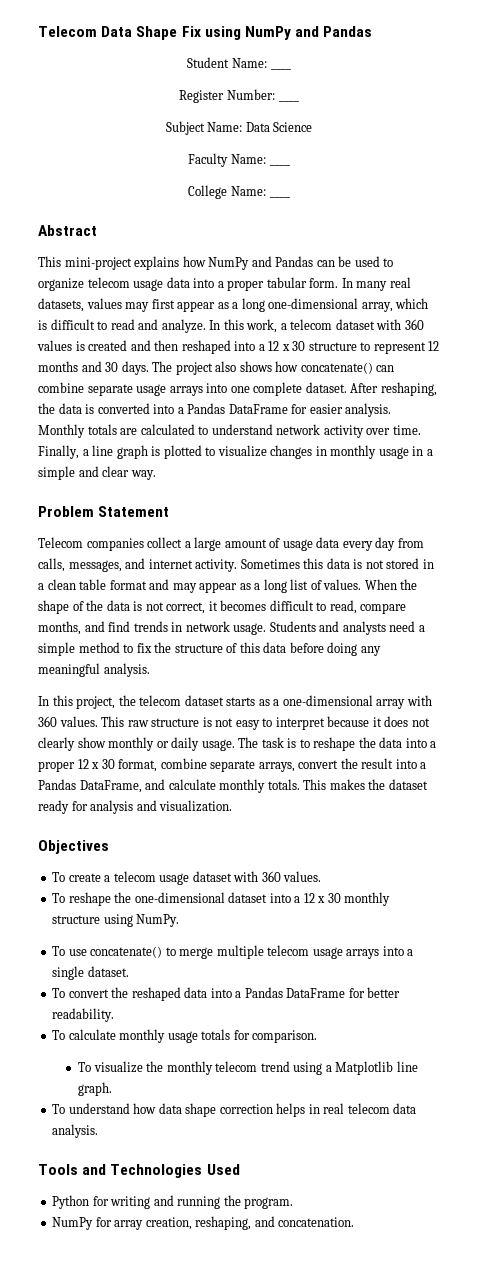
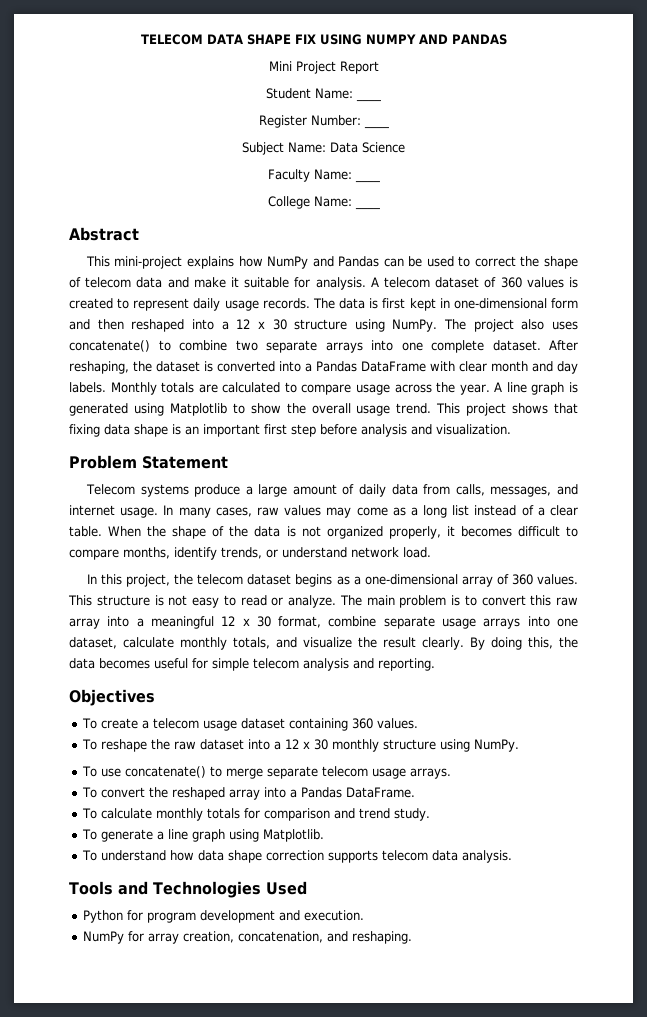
[38,26,373,40] Telecom Data Shape Fix using NumPy and Pandas -> [140,34,507,45] [268,61,379,74] TELECOM DATA SHAPE FIX USING NUMPY AND PANDAS // Mini Project Report
[38,277,411,291] [38,298,429,312] [38,319,402,333] organize telecom usage data into a proper tabular form. In many real datasets, values may first appear as a long one-dimensional array, which is difficult to read and analyze. In this work, a telecom dataset with -> [474,256,579,269] [69,277,497,290] correct the shape of telecom data and make it suitable for analysis. A telecom dataset of
(128, 345) none -> [117,298,578,311] to represent daily usage records. The data is first kept in one-dimensional form
[360,341,440,354] [38,361,395,375] [38,382,167,396] to represent 12 months and 30 days. The project also shows how concatenate() can combine separate usage -> [354,319,579,332] [69,340,317,353] using NumPy. The project also uses concatenate() to combine two separate
[58,403,82,414] data -> [156,361,200,372] dataset
[291,403,392,417] for easier analysis. -> [430,361,578,374] [69,382,106,393] with clear month and day labels.
[211,424,421,438] [38,445,433,459] [38,466,156,480] understand network activity over time. Finally, a line graph is plotted to visualize changes in monthly usage in a simple and clear way. -> [301,382,579,395] [69,403,579,416] [69,424,511,437] compare usage across the year. A line graph is generated using Matplotlib to show the overall usage trend. This project shows that fixing data shape is an important first step before analysis and visualization.
[86,537,183,551] companies collect -> [140,484,241,497] systems produce
[282,537,396,551] usage data every day -> [359,484,418,497] daily data
[195,558,434,572] [38,579,362,593] activity. Sometimes this data is not stored in a clean table format and may appear as a long list of values. -> [120,505,578,518] [69,526,102,537] usage. In many cases, raw values may come as a long list instead of a clear table.
[166,602,206,614] correct, -> [326,526,441,539] organized properly,
[329,600,357,614] read, -> (578, 531) none
[84,621,425,635] [38,642,381,656] [38,663,150,677] and find trends in network usage. Students and analysts need a simple method to fix the structure of this data before doing any meaningful analysis. -> [174,547,431,560] identify trends, or understand network load.
[226,697,256,706] starts -> [295,574,333,587] begins
[406,695,432,706] with -> [496,574,509,585] of
[127,720,149,727] raw -> (92, 600) none
[275,716,430,730] [38,737,437,751] [38,761,75,772] interpret because it does not clearly show monthly or daily usage. The task is to reshape the data into a proper -> [240,595,578,608] [69,616,214,629] read or analyze. The main problem is to convert this raw array into a meaningful
[258,758,427,772] [38,779,428,793] [38,800,233,814] arrays, convert the result into a Pandas DataFrame, and calculate monthly totals. This makes the dataset ready for analysis and visualization. -> [442,616,579,629] [69,637,578,650] [69,658,435,671] usage arrays into one dataset, calculate monthly totals, and visualize the result clearly. By doing this, the data becomes useful for simple telecom analysis and reporting.
[233,871,259,882] with -> [288,718,348,731] containing
[134,892,225,903] one-dimensional -> [173,741,196,750] raw
[216,945,414,959] [52,966,129,980] multiple telecom usage arrays into a single dataset. -> [266,766,451,779] separate telecom usage arrays.
[184,987,401,998] [52,1008,115,1022] data into a Pandas DataFrame for better readability. -> [228,787,415,800] array into a Pandas DataFrame.
[167,1031,198,1043] usage -> (203, 814) none
[252,1030,318,1043] [78,1061,418,1075] [78,1082,113,1096] comparison. // To visualize the monthly telecom trend using a Matplotlib line graph. -> [263,808,430,821] [81,829,324,842] comparison and trend study. // To generate a line graph using Matplotlib.
[276,1103,345,1117] helps in real -> [327,850,378,863] supports
[110,1195,294,1209] writing and running the program. -> [146,910,364,923] program development and execution.
[195,1216,355,1230] reshaping, and concatenation. -> [237,931,412,944] concatenation, and reshaping.

